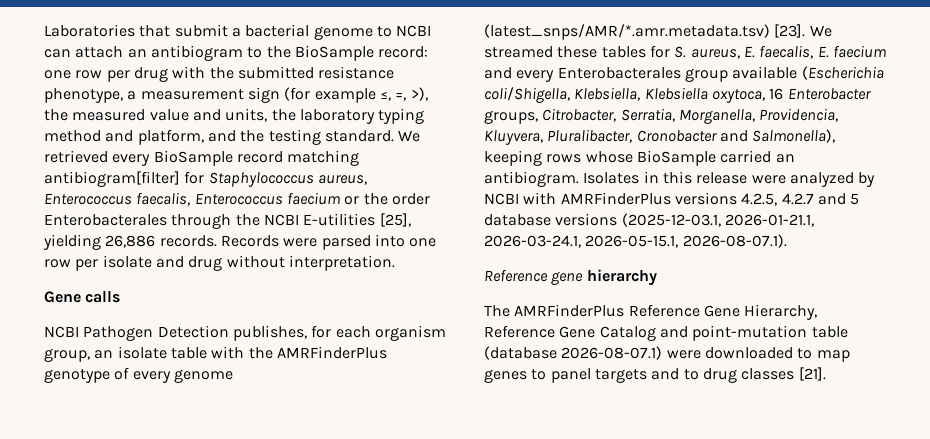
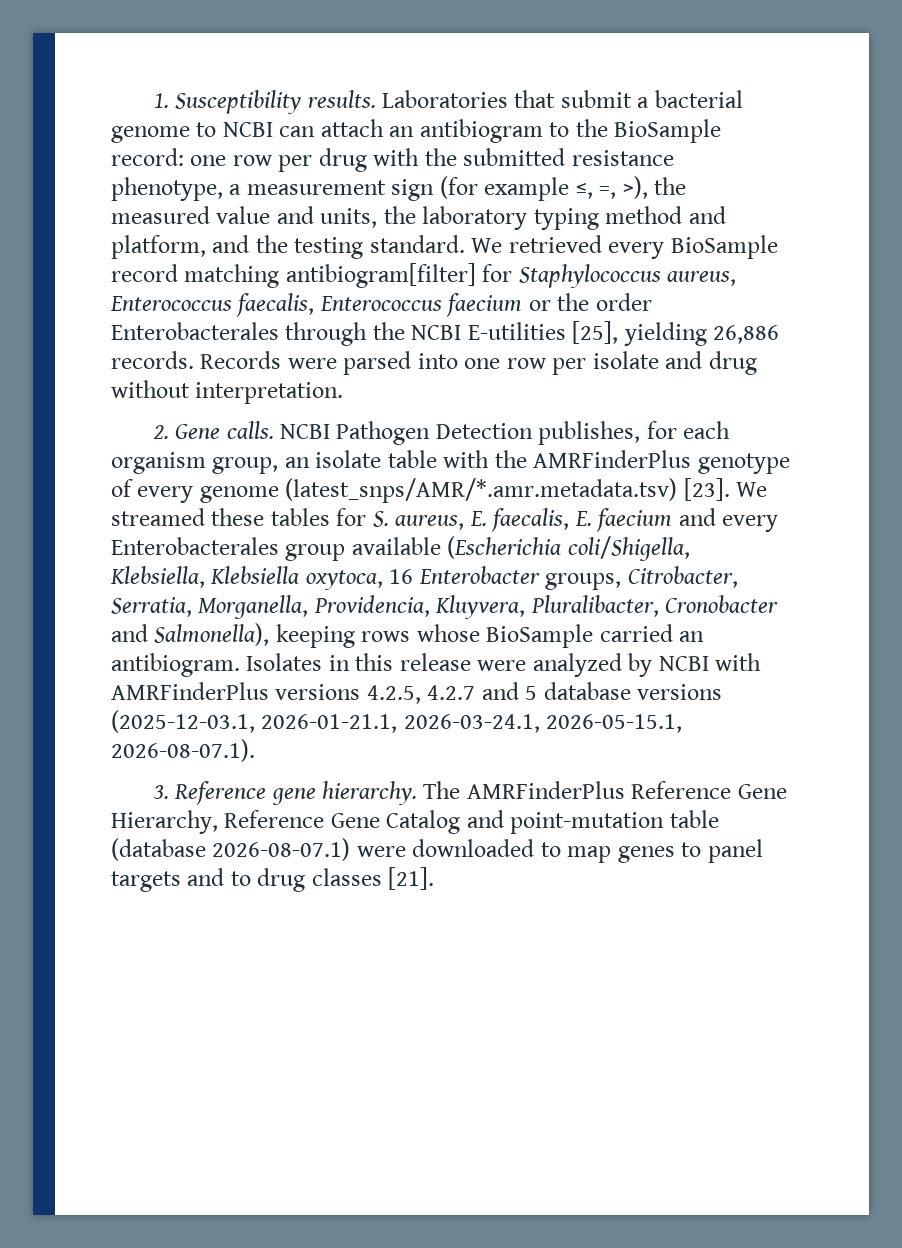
(44, 30) none -> [153,90,376,114] 1. Susceptibility results.
[44,291,121,303] Gene calls // -> [152,421,274,439] 2. Gene calls.
(787, 241) none -> [152,785,169,799] 3.
[586,269,657,286] hierarchy // -> [321,781,417,805] hierarchy.

